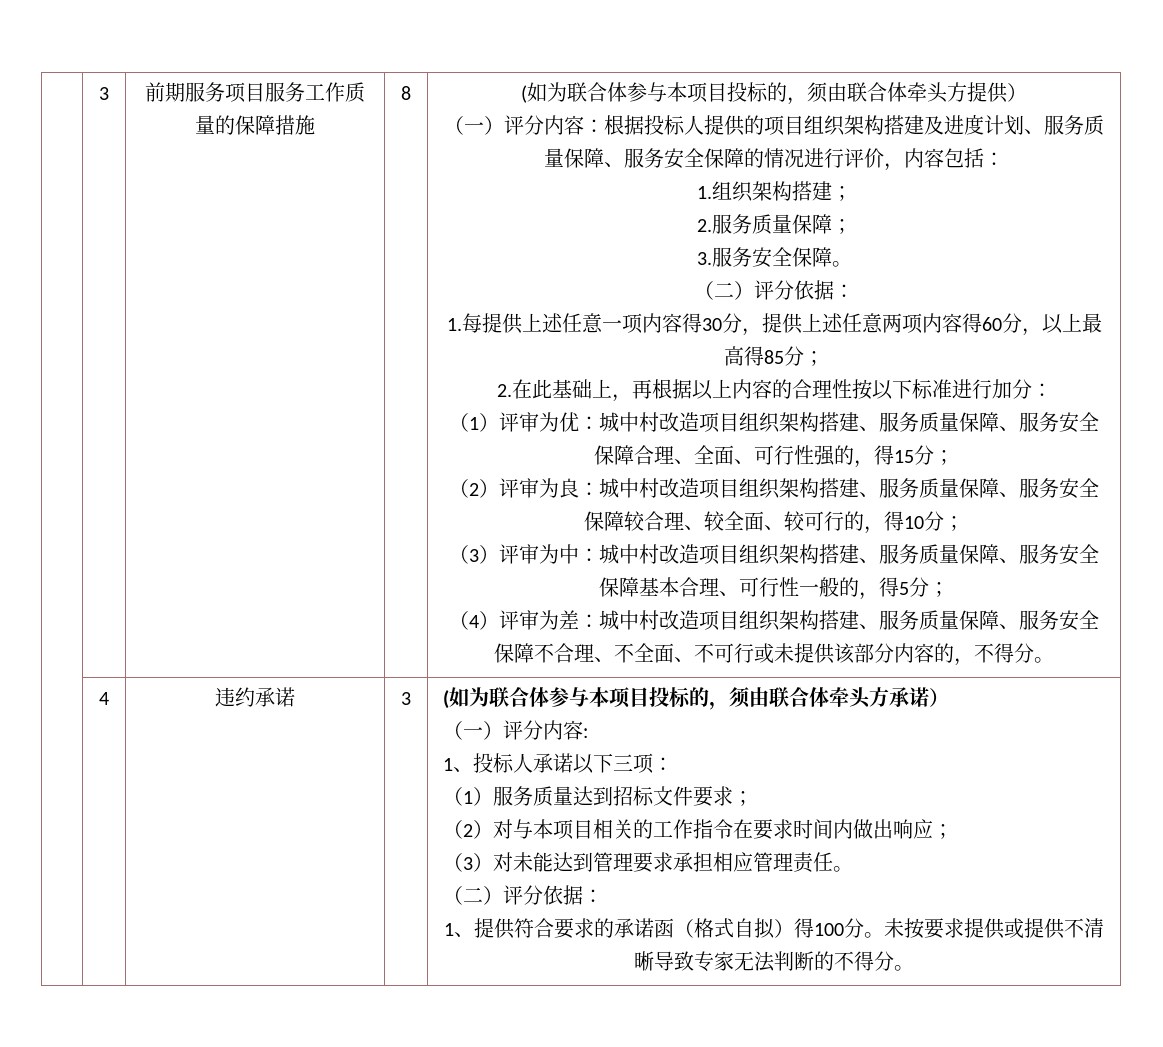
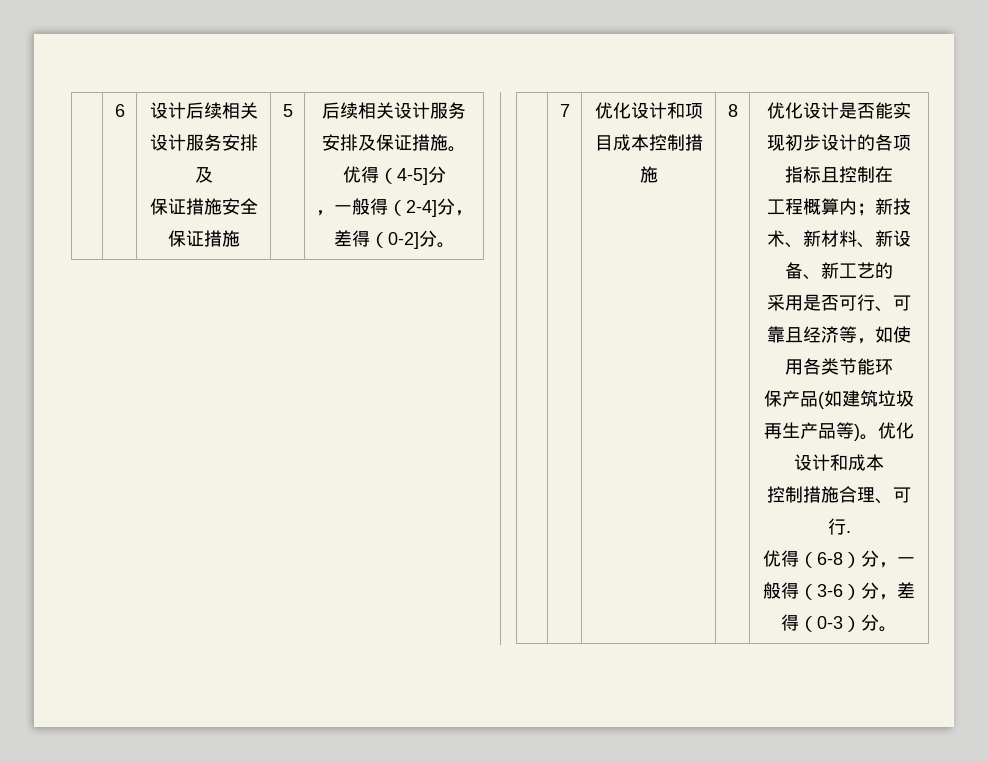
[99,87,109,100] [145,82,365,103] [195,115,315,135] [401,86,411,100] [521,82,1027,105] [444,114,1104,136] [544,148,1004,171] [696,181,852,202] [696,214,852,234] [696,247,852,268] [694,280,854,300] [446,313,1102,336] [724,346,824,366] [496,379,1052,402] [449,412,1099,433] [594,445,954,468] [449,478,1099,499] [584,511,964,534] [449,544,1099,565] [599,577,949,600] [449,610,1099,631] [494,643,1054,666] [99,692,109,705] [215,687,295,707] [401,692,411,705] [442,687,949,710] [442,720,588,740] [442,753,673,774] [442,786,753,807] [442,819,953,840] [442,852,853,873] [442,885,603,905] [444,918,1104,939] [634,951,874,972] | 3 | 前期服务项目服务工作质量的保障措施 | 8 | (如为联合体参与本项目投标的，须由联合体牵头方提供） // （一）评分内容：根据投标人提供的项目组织架构搭建及进度计划、服务质量保障、服务安全保障的情况进行评价，内容包括： // 1.组织架构搭建； // 2.服务质量保障； // 3.服务安全保障。 // （二）评分依据： // 1.每提供上述任意一项内容得30分，提供上述任意两项内容得60分，以上最高得85分； // 2.在此基础上，再根据以上内容的合理性按以下标准进行加分： // （1）评审为优：城中村改造项目组织架构搭建、服务质量保障、服务安全保障合理、全面、可行性强的，得15分； // （2）评审为良：城中村改造项目组织架构搭建、服务质量保障、服务安全保障较合理、较全面、较可行的，得10分； // （3）评审为中：城中村改造项目组织架构搭建、服务质量保障、服务安全保障基本合理、可行性一般的，得5分； // （4）评审为差：城中村改造项目组织架构搭建、服务质量保障、服务安全保障不合理、不全面、不可行或未提供该部分内容的，不得分。 // | 4 | 违约承诺 | 3 | (如为联合体参与本项目投标的，须由联合体牵头方承诺） // （一）评分内容: // 1、投标人承诺以下三项： // （1）服务质量达到招标文件要求； // （2）对与本项目相关的工作指令在要求时间内做出响应； // （3）对未能达到管理要求承担相应管理责任。 // （二）评分依据： // 1、提供符合要求的承诺函（格式自拟）得100分。未按要求提供或提供不清晰导致专家无法判断的不得 -> [114,104,125,117] [149,102,258,119] [149,134,258,151] [194,167,213,183] [149,198,258,215] [167,230,240,247] [282,104,293,117] [322,102,466,119] [322,134,466,152] [342,166,446,185] [315,198,473,217] [333,230,455,249] [559,104,570,117] [594,102,703,119] [594,134,703,151] [639,166,658,183] [727,104,738,117] [767,102,911,119] [767,134,911,151] [785,166,893,183] [767,198,911,216] [767,230,911,248] [785,262,893,280] [767,294,911,312] [767,326,911,344] [785,358,893,375] [764,390,914,409] [764,422,914,441] [794,454,884,471] [767,486,911,504] [827,518,851,535] [763,550,915,568] [763,582,915,600] [781,614,861,632] | 6 | 设计后续相关设计服务安排及 // 保证措施安全保证措施 | 5 | 后续相关设计服务安排及保证措施。优得（4-5]分 // ，一般得（2-4]分，差得（0-2]分。 // | 7 | 优化设计和项目成本控制措施 | 8 | 优化设计是否能实现初步设计的各项指标且控制在 // 工程概算内；新技术、新材料、新设备、新工艺的 // 采用是否可行、可靠且经济等，如使用各类节能环 // 保产品(如建筑垃圾再生产品等)。优化设计和成本 // 控制措施合理、可行. // 优得（6-8）分，一般得（3-6）分，差得（0-3）

